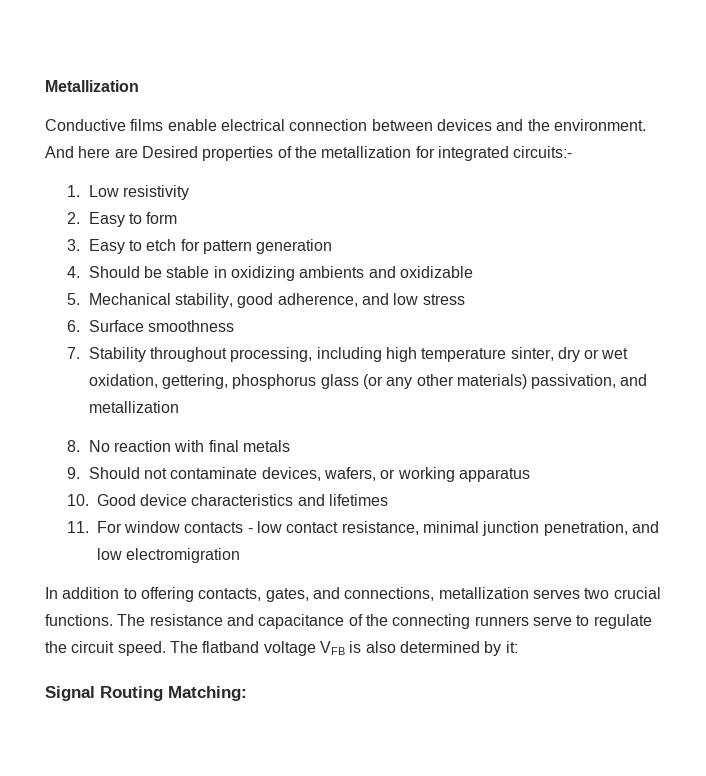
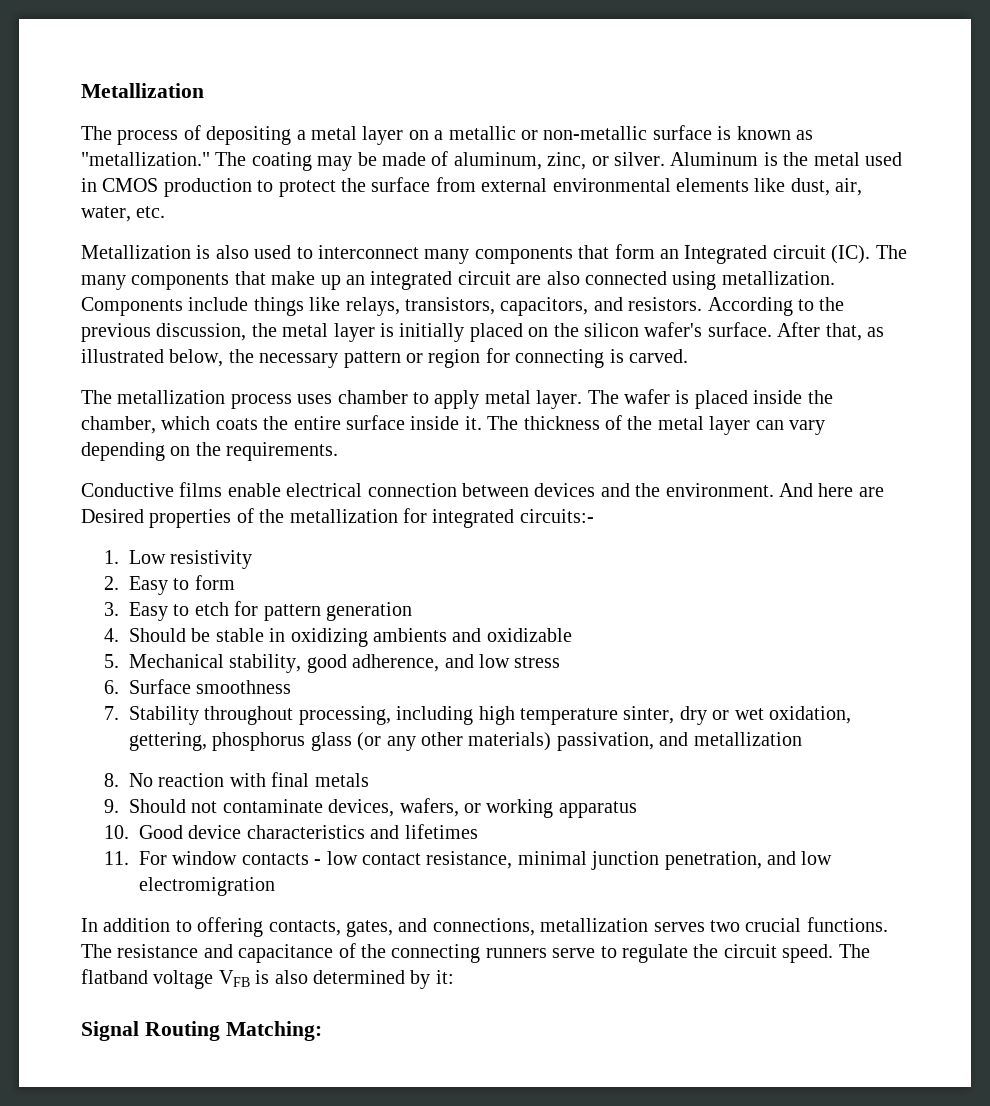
[45,80,139,92] Metallization -> [81,83,204,98] [81,125,813,145] [81,151,902,171] [81,177,863,197] [81,206,166,222] [81,244,907,264] [81,271,835,290] [81,297,845,316] [81,322,884,342] [81,348,688,368] [81,389,833,409] [81,415,825,435] [81,442,339,461] Metallization // The process of depositing a metal layer on a metallic or non-metallic surface is known as "metallization." The coating may be made of aluminum, zinc, or silver. Aluminum is the metal used in CMOS production to protect the surface from external environmental elements like dust, air, water, etc. // Metallization is also used to interconnect many components that form an Integrated circuit (IC). The many components that make up an integrated circuit are also connected using metallization. Components include things like relays, transistors, capacitors, and resistors. According to the previous discussion, the metal layer is initially placed on the silicon wafer's surface. After that, as illustrated below, the necessary pattern or region for connecting is carved. // The metallization process uses chamber to apply metal layer. The wafer is placed inside the chamber, which coats the entire surface inside it. The thickness of the metal layer can vary depending on the requirements.

